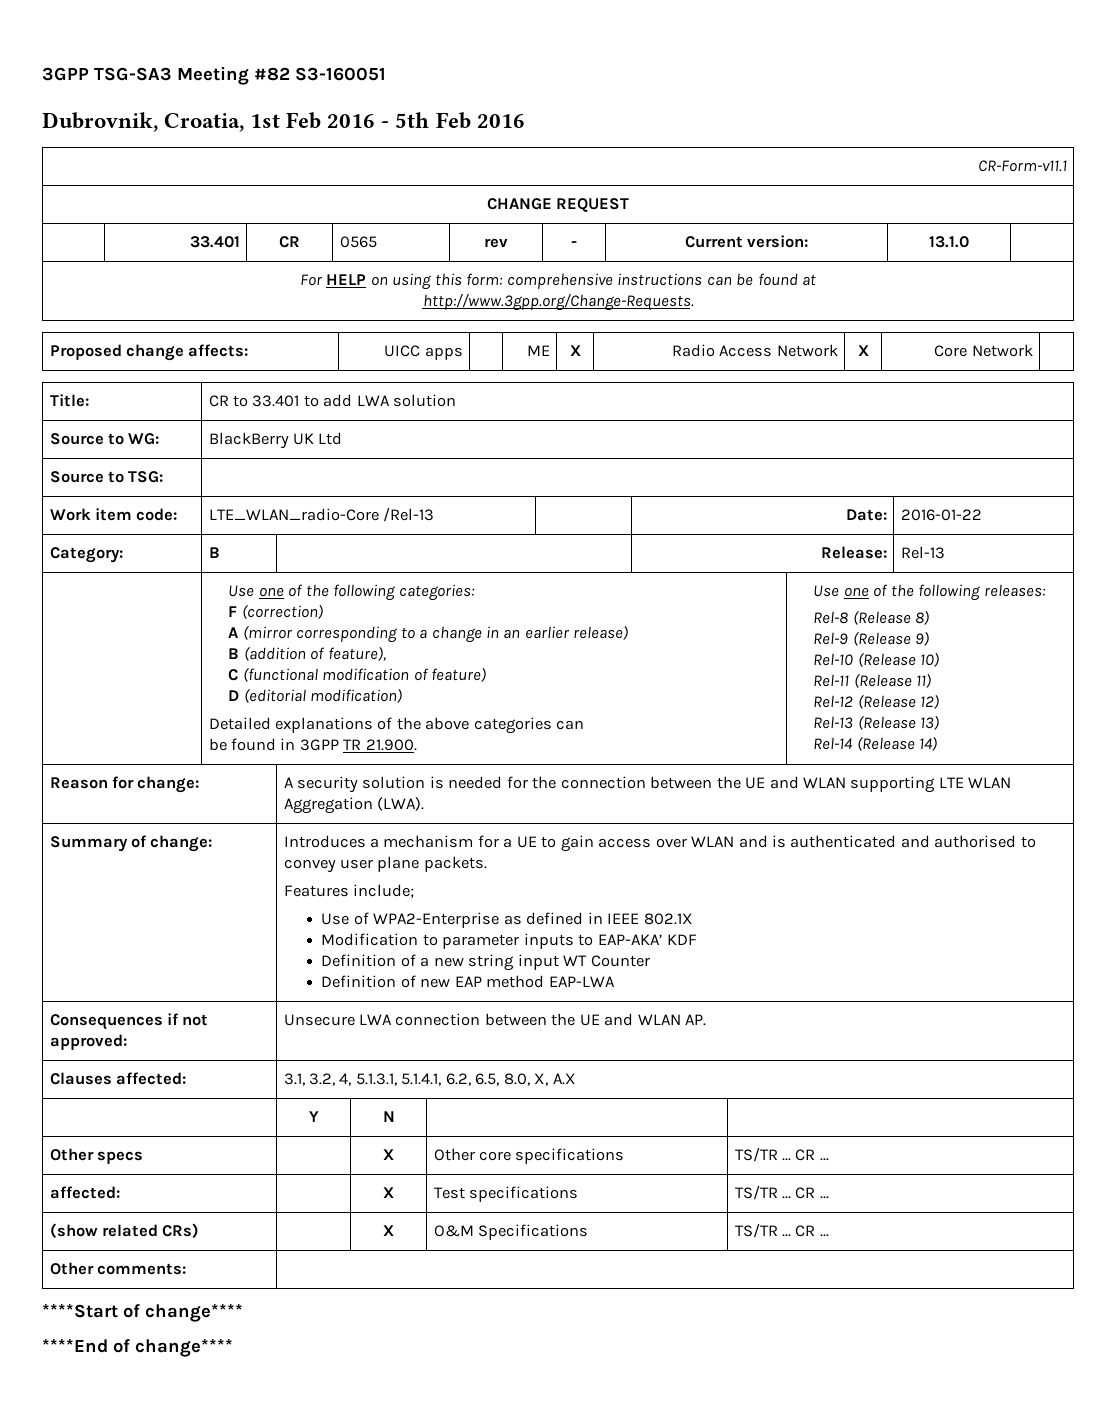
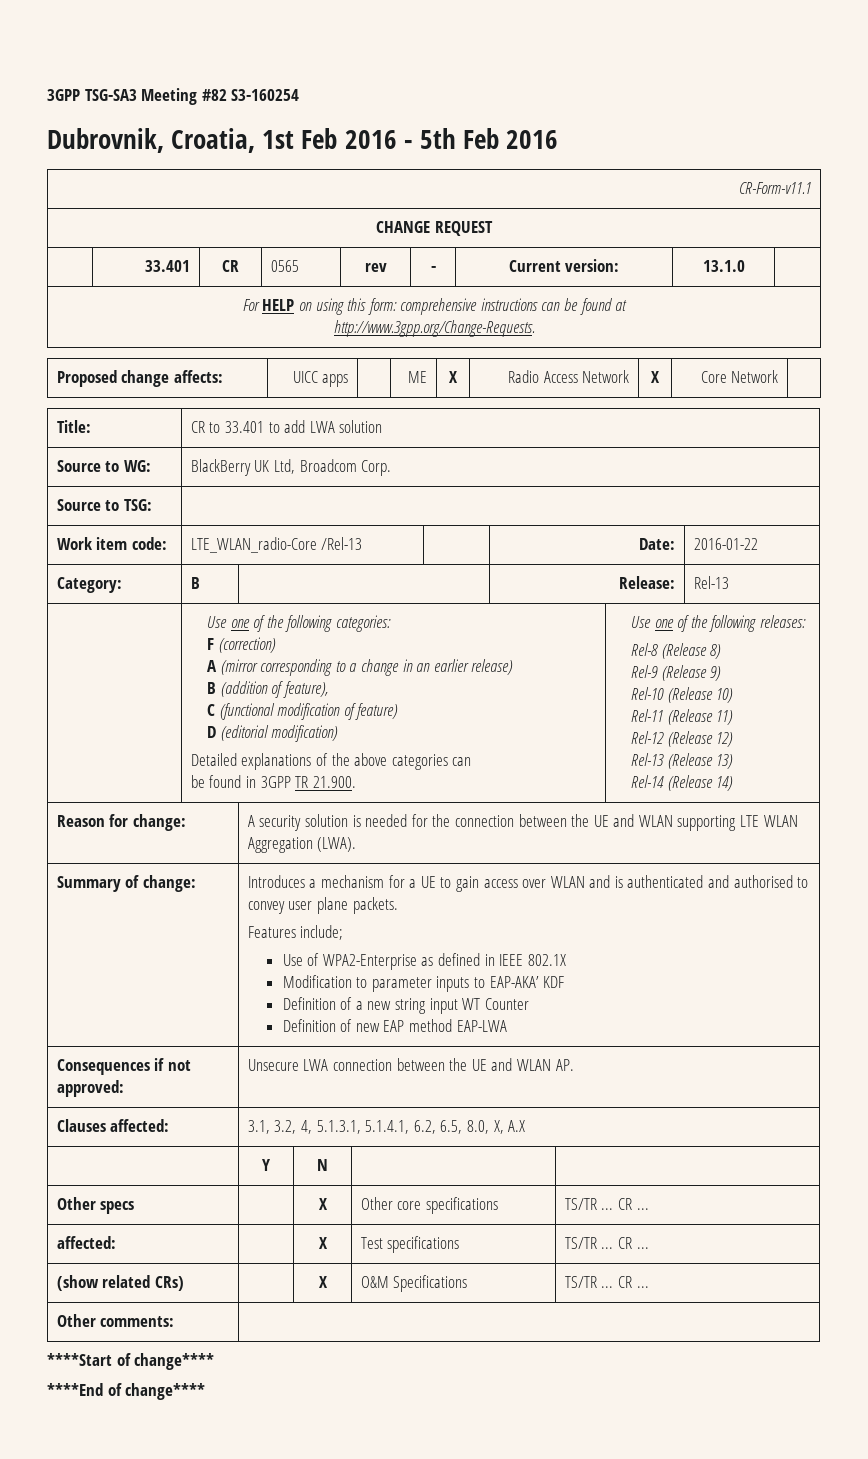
[294,67,386,81] S3-160051 -> [231,89,300,101] S3-160254
[318,432,343,445] Ltd -> [273,459,392,476] Ltd, Broadcom Corp.

